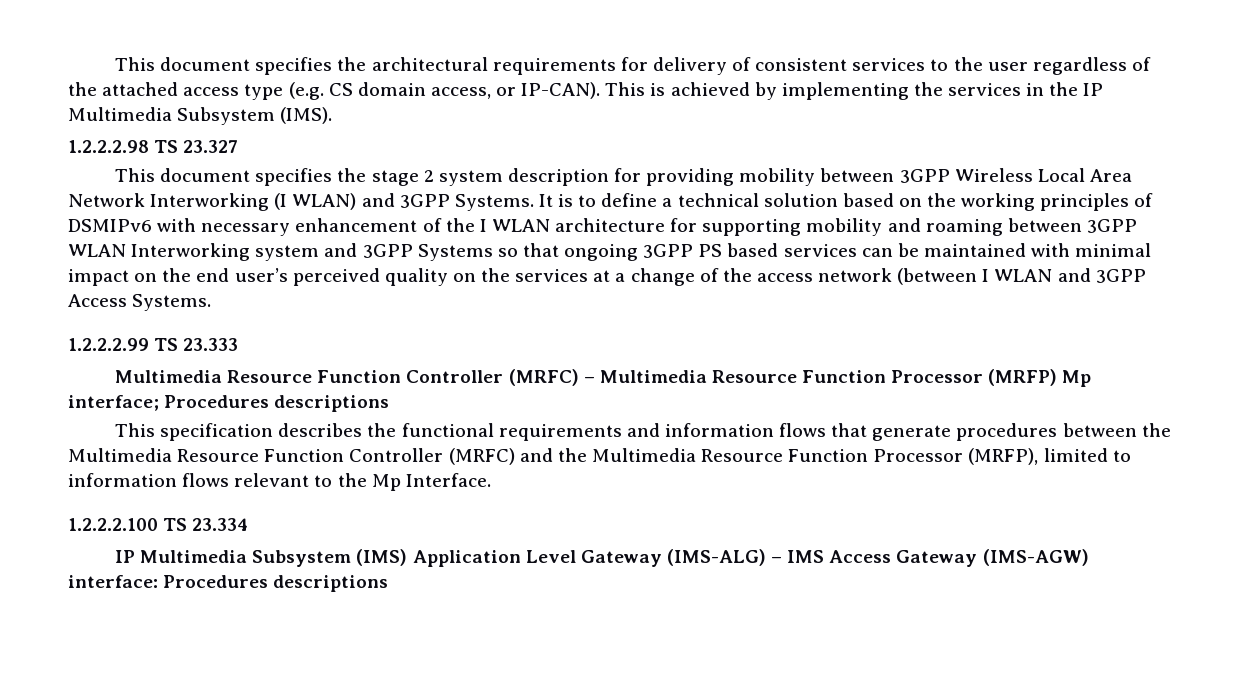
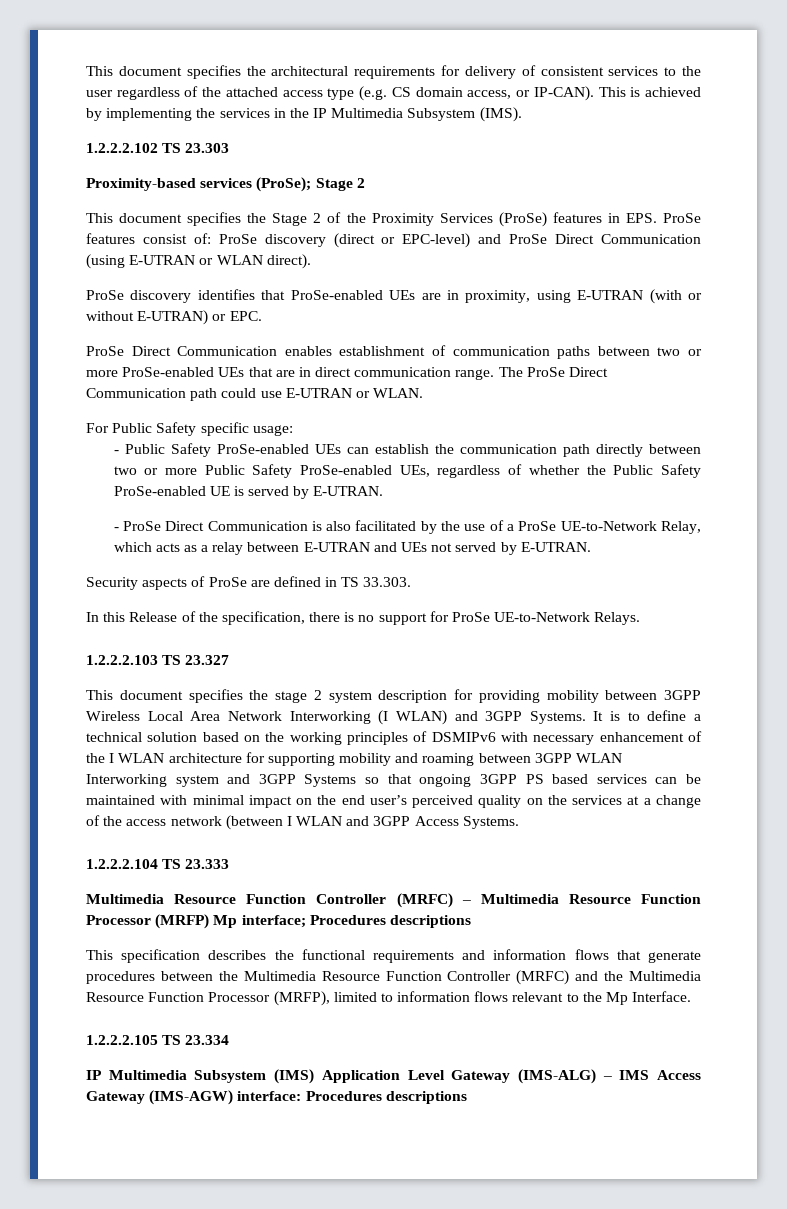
[68,140,149,153] 1.2.2.2.98 -> [86,143,230,153] [86,177,365,192] [86,212,701,227] [86,233,701,248] [86,254,311,269] [86,289,702,304] [86,310,262,325] [86,345,703,359] [86,367,609,380] [86,388,424,401] [86,422,293,436] [113,443,701,457] [113,464,701,478] [113,486,384,499] [113,520,701,534] [113,542,591,555] [86,576,412,590] [86,611,641,625] [86,655,158,665] 1.2.2.2.102 TS 23.303 // Proximity-based services (ProSe); Stage 2 // This document specifies the Stage 2 of the Proximity Services (ProSe) features in EPS. ProSe features consist of: ProSe discovery (direct or EPC-level) and ProSe Direct Communication (using E-UTRAN or WLAN direct). // ProSe discovery identifies that ProSe-enabled UEs are in proximity, using E-UTRAN (with or without E-UTRAN) or EPC. // ProSe Direct Communication enables establishment of communication paths between two or more ProSe-enabled UEs that are in direct communication range. The ProSe Direct Communication path could use E-UTRAN or WLAN. // For Public Safety specific usage: // - Public Safety ProSe-enabled UEs can establish the communication path directly between two or more Public Safety ProSe-enabled UEs, regardless of whether the Public Safety ProSe-enabled UE is served by E-UTRAN. // - ProSe Direct Communication is also facilitated by the use of a ProSe UE-to-Network Relay, which acts as a relay between E-UTRAN and UEs not served by E-UTRAN. // Security aspects of ProSe are defined in TS 33.303. // In this Release of the specification, there is no support for ProSe UE-to-Network Relays. // 1.2.2.2.103
[68,338,149,351] 1.2.2.2.99 -> [86,859,158,869] 1.2.2.2.104
[68,518,158,531] 1.2.2.2.100 -> [86,1035,158,1045] 1.2.2.2.105

